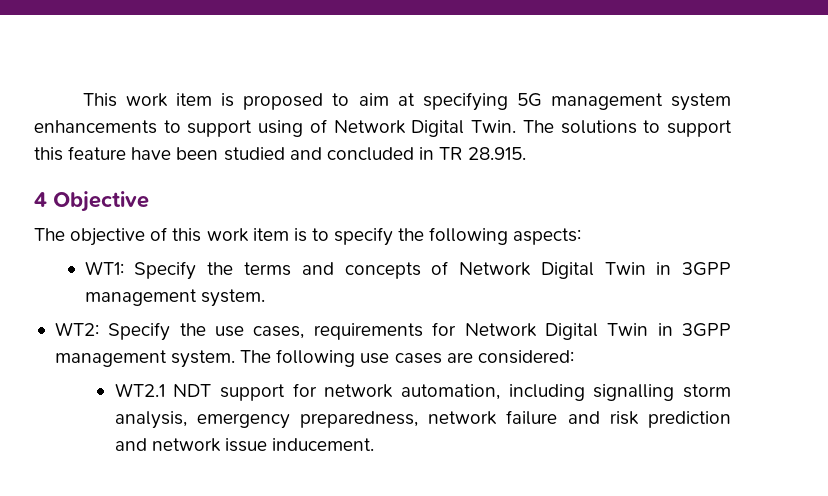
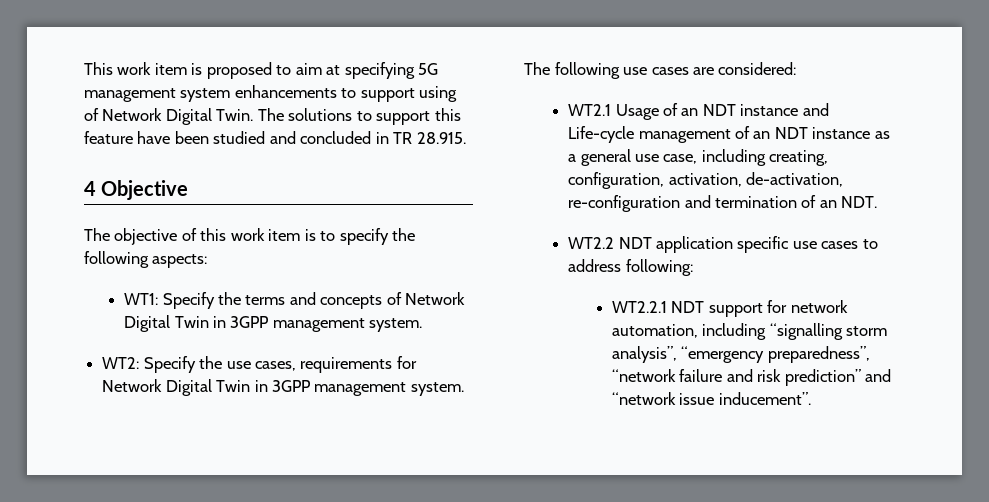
(165, 390) none -> [615,103,829,120] [568,126,890,143] [568,149,829,166] [568,172,843,189] [568,195,878,212] [568,236,878,253] [568,259,693,276] [612,301,668,313] Usage of an NDT instance and Life-cycle management of an NDT instance as a general use case, including creating, configuration, activation, de-activation, re-configuration and termination of an NDT. // WT2.2 NDT application specific use cases to address following: // WT2.2.1
[593,384,731,401] [114,410,731,429] [114,438,374,452] signalling storm analysis, emergency preparedness, network failure and risk prediction and network issue inducement. -> [769,323,888,340] [612,346,870,363] [612,369,892,386] [612,392,811,405] “signalling storm analysis”, “emergency preparedness”, “network failure and risk prediction” and “network issue inducement”.

